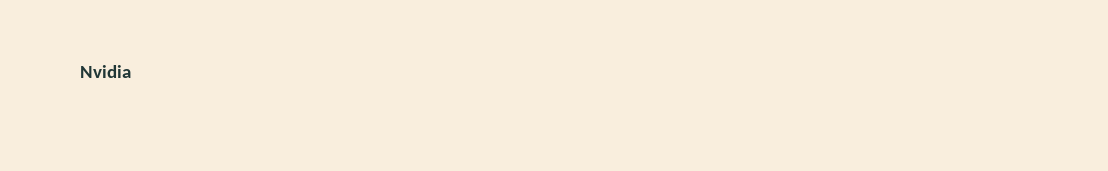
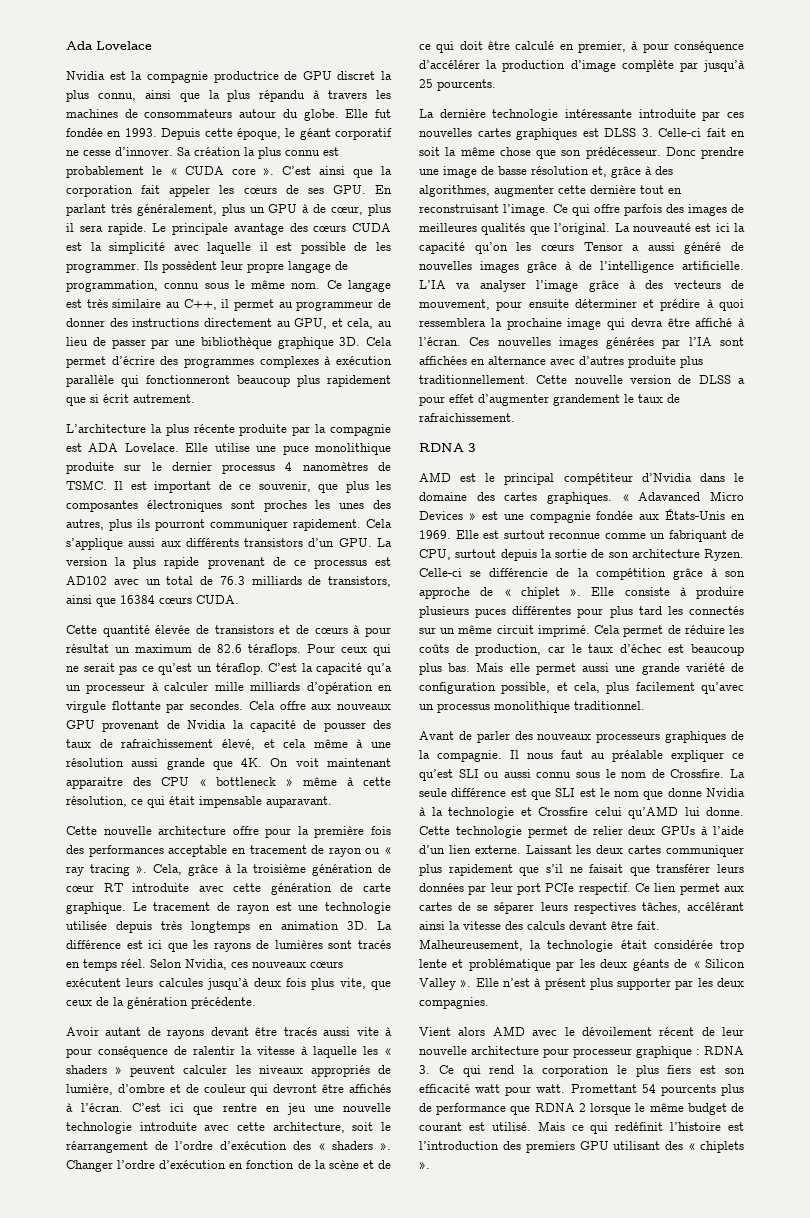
[80,65,131,78] Nvidia -> [66,41,152,50] [66,71,392,83] [66,90,391,102] [66,109,392,121] [66,128,392,140] [66,147,339,159] [66,166,392,178] [66,185,392,197] [66,204,391,216] [66,223,391,235] [66,242,391,254] [66,261,348,273] [66,280,391,292] [66,299,391,311] [66,318,392,329] [66,337,392,349] [66,356,392,368] [66,375,391,387] [66,394,195,406] [66,424,391,436] [66,443,391,455] [66,462,391,474] [66,480,392,493] [66,500,391,512] [66,519,392,531] [66,538,392,550] [66,557,391,569] [66,576,391,587] [66,595,239,607] [66,625,391,637] [66,644,391,656] [66,663,392,675] [66,682,392,694] [66,701,392,713] [66,720,391,732] [66,739,391,750] [66,758,391,770] [66,777,391,789] [66,796,332,808] [66,826,391,838] [66,845,391,857] [66,864,391,876] [66,883,391,895] [66,902,391,914] [66,921,392,933] [66,940,391,952] [66,959,343,971] [66,978,391,990] [66,997,256,1009] [66,1027,393,1039] [66,1046,391,1058] [66,1065,391,1077] [66,1084,391,1096] [66,1103,391,1115] [66,1122,391,1134] [66,1141,391,1153] [66,1160,391,1172] [419,41,744,53] [419,60,745,72] [419,79,496,91] [419,109,744,121] [419,128,745,140] [419,147,744,159] [419,166,673,178] [419,185,682,197] [419,204,744,216] [419,223,745,235] [419,242,744,254] [419,261,744,273] [419,280,744,292] [419,299,744,311] [419,318,745,330] [419,337,744,349] [419,356,703,368] [419,375,745,384] [419,394,680,406] [419,413,515,422] [419,443,475,452] [419,472,744,485] [419,491,744,504] [419,509,745,523] [419,530,744,542] [419,549,744,561] [419,568,745,580] [419,587,744,599] [419,606,744,618] [419,625,744,637] [419,644,744,656] [419,662,744,675] [419,682,744,694] [419,701,645,713] [419,731,744,743] [419,750,744,762] [419,769,745,781] [419,788,745,800] [419,806,744,819] [419,826,744,838] [419,845,744,857] [419,864,744,876] [419,883,744,895] [419,902,744,914] [419,921,660,930] [419,939,744,952] [419,959,746,971] [419,978,744,990] [419,997,489,1009] [419,1026,744,1036] [419,1046,744,1058] [419,1065,745,1077] [419,1084,744,1096] [419,1103,744,1115] [419,1121,744,1134] [419,1141,744,1153] [419,1162,430,1169] Ada Lovelace // Nvidia est la compagnie productrice de GPU discret la plus connu, ainsi que la plus répandu à travers les machines de consommateurs autour du globe. Elle fut fondée en 1993. Depuis cette époque, le géant corporatif ne cesse d’innover. Sa création la plus connu est probablement le « CUDA core ». C’est ainsi que la corporation fait appeler les cœurs de ses GPU. En parlant très généralement, plus un GPU à de cœur, plus il sera rapide. Le principale avantage des cœurs CUDA est la simplicité avec laquelle il est possible de les programmer. Ils possèdent leur propre langage de programmation, connu sous le même nom. Ce langage est très similaire au C++, il permet au programmeur de donner des instructions directement au GPU, et cela, au lieu de passer par une bibliothèque graphique 3D. Cela permet d’écrire des programmes complexes à exécution parallèle qui fonctionneront beaucoup plus rapidement que si écrit autrement. // L’architecture la plus récente produite par la compagnie est ADA Lovelace. Elle utilise une puce monolithique produite sur le dernier processus 4 nanomètres de TSMC. Il est important de ce souvenir, que plus les composantes électroniques sont proches les unes des autres, plus ils pourront communiquer rapidement. Cela s’applique aussi aux différents transistors d’un GPU. La version la plus rapide provenant de ce processus est AD102 avec un total de 76.3 milliards de transistors, ainsi que 16384 cœurs CUDA. // Cette quantité élevée de transistors et de cœurs à pour résultat un maximum de 82.6 téraflops. Pour ceux qui ne serait pas ce qu’est un téraflop. C’est la capacité qu’a un processeur à calculer mille milliards d’opération en virgule flottante par secondes. Cela offre aux nouveaux GPU provenant de Nvidia la capacité de pousser des taux de rafraichissement élevé, et cela même à une résolution aussi grande que 4K. On voit maintenant apparaitre des CPU « bottleneck » même à cette résolution, ce qui était impensable auparavant. // Cette nouvelle architecture offre pour la première fois des performances acceptable en tracement de rayon ou « ray tracing ». Cela, grâce à la troisième génération de cœur RT introduite avec cette génération de carte graphique. Le tracement de rayon est une technologie utilisée depuis très longtemps en animation 3D. La différence est ici que les rayons de lumières sont tracés en temps réel. Selon Nvidia, ces nouveaux cœurs exécutent leurs calcules jusqu’à deux fois plus vite, que ceux de la génération précédente. // Avoir autant de rayons devant être tracés aussi vite à pour conséquence de ralentir la vitesse à laquelle les « shaders » peuvent calculer les niveaux appropriés de lumière, d’ombre et de couleur qui devront être affichés à l’écran. C’est ici que rentre en jeu une nouvelle technologie introduite avec cette architecture, soit le réarrangement de l’ordre d’exécution des « shaders ». Changer l’ordre d’exécution en fonction de la scène et de ce qui doit être calculé en premier, à pour conséquence d’accélérer la production d’image complète par jusqu’à 25 pourcents. // La dernière technologie intéressante introduite par ces nouvelles cartes graphiques est DLSS 3. Celle-ci fait en soit la même chose que son prédécesseur. Donc prendre une image de basse résolution et, grâce à des algorithmes, augmenter cette dernière tout en reconstruisant l’image. Ce qui offre parfois des images de meilleures qualités que l’original. La nouveauté est ici la capacité qu’on les cœurs Tensor a aussi généré de nouvelles images grâce à de l’intelligence artificielle. L’IA va analyser l’image grâce à des vecteurs de mouvement, pour ensuite déterminer et prédire à quoi ressemblera la prochaine image qui devra être affiché à l’écran. Ces nouvelles images générées par l’IA sont affichées en alternance avec d’autres produite plus traditionnellement. Cette nouvelle version de DLSS a pour effet d’augmenter grandement le taux de rafraichissement. // RDNA 3 // AMD est le principal compétiteur d’Nvidia dans le domaine des cartes graphiques. « Adavanced Micro Devices » est une compagnie fondée aux États-Unis en 1969. Elle est surtout reconnue comme un fabriquant de CPU, surtout depuis la sortie de son architecture Ryzen. Celle-ci se différencie de la compétition grâce à son approche de « chiplet ». Elle consiste à produire plusieurs puces différentes pour plus tard les connectés sur un même circuit imprimé. Cela permet de réduire les coûts de production, car le taux d’échec est beaucoup plus bas. Mais elle permet aussi une grande variété de configuration possible, et cela, plus facilement qu’avec un processus monolithique traditionnel. // Avant de parler des nouveaux processeurs graphiques de la compagnie. Il nous faut au préalable expliquer ce qu’est SLI ou aussi connu sous le nom de Crossfire. La seule différence est que SLI est le nom que donne Nvidia à la technologie et Crossfire celui qu’AMD lui donne. Cette technologie permet de relier deux GPUs à l’aide d’un lien externe. Laissant les deux cartes communiquer plus rapidement que s’il ne faisait que transférer leurs données par leur port PCIe respectif. Ce lien permet aux cartes de se séparer leurs respectives tâches, accélérant ainsi la vitesse des calculs devant être fait. Malheureusement, la technologie était considérée trop lente et problématique par les deux géants de « Silicon Valley ». Elle n’est à présent plus supporter par les deux compagnies. // Vient alors AMD avec le dévoilement récent de leur nouvelle architecture pour processeur graphique : RDNA 3. Ce qui rend la corporation le plus fiers est son efficacité watt pour watt. Promettant 54 pourcents plus de performance que RDNA 2 lorsque le même budget de courant est utilisé. Mais ce qui redéfinit l’histoire est l’introduction des premiers GPU utilisant des « chiplets ».

